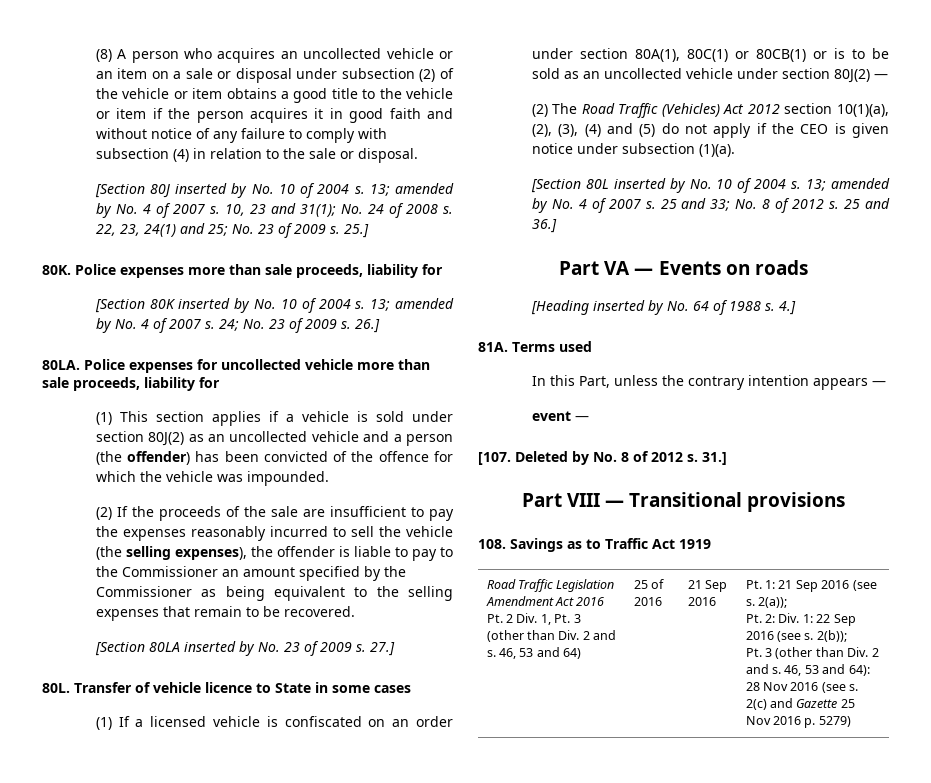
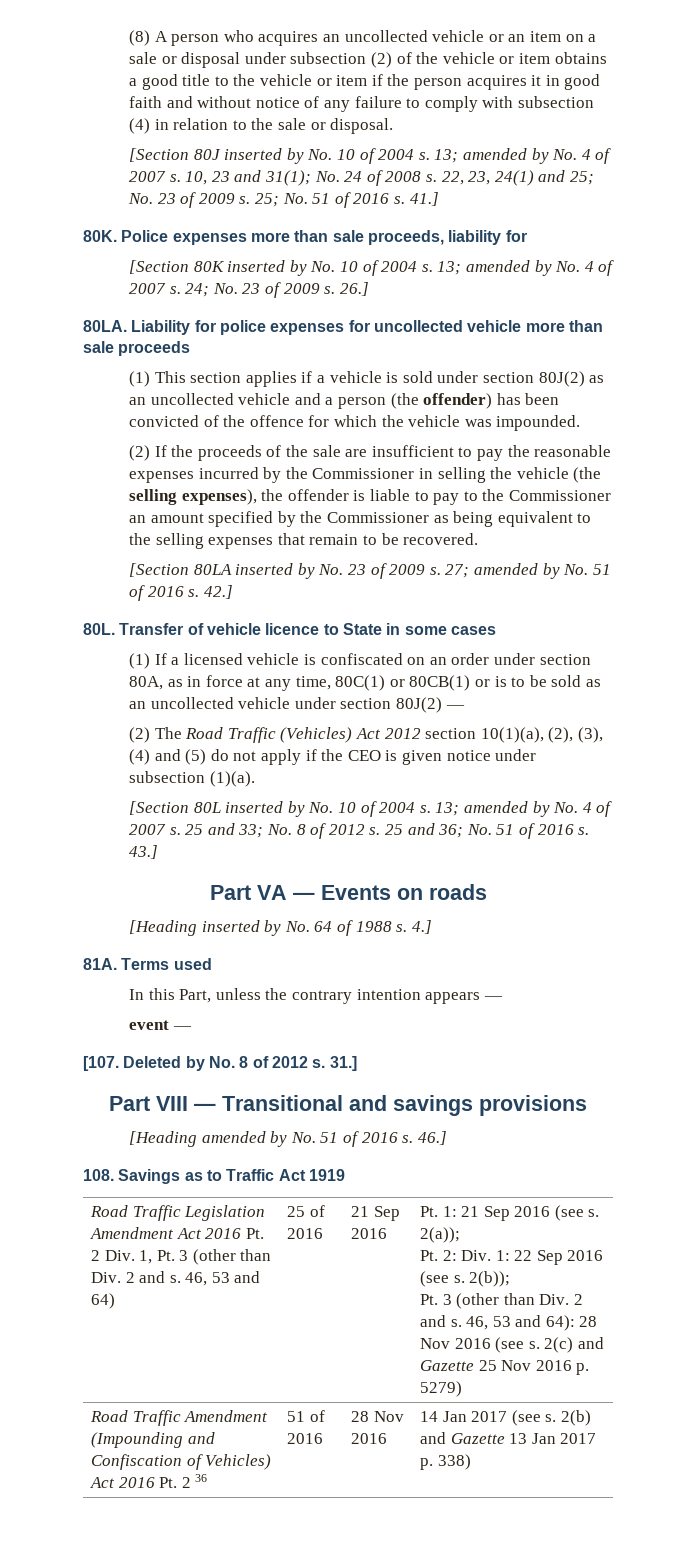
[343,224,369,238] 25.] -> [255,192,439,208] 25; No. 51 of 2016 s. 41.]
[84,359,125,370] Police -> [131,320,266,335] Liability for police
[73,377,220,391] proceeds, liability for -> [118,341,191,356] proceeds
[122,526,374,541] expenses reasonably incurred to sell -> [534,445,612,457] [129,467,486,483] reasonable expenses incurred by the Commissioner in selling
[369,642,395,656] 27.] -> [445,563,611,579] [129,585,233,601] 27; amended by No. 51 of 2016 s. 42.]
[634,49,680,62] 80A(1), -> [129,675,331,691] 80A, as in force at any time,
[531,219,557,233] 36.] -> [438,823,590,839] [129,845,159,859] 36; No. 51 of 2016 s. 43.]
(743, 499) none -> [349,1095,473,1116] and savings
(846, 502) none -> [129,1131,447,1147] // [Heading amended by No. 51 of 2016 s. 46.]
(851, 721) none -> [89,1410,269,1426] [90,1432,215,1448] [90,1454,272,1470] [89,1474,208,1488] [286,1410,325,1422] [286,1433,323,1444] [350,1411,404,1422] [350,1433,387,1444] [419,1410,591,1426] [419,1432,597,1444] [419,1454,471,1470] // Road Traffic Amendment (Impounding and Confiscation of Vehicles) Act 2016 Pt. 2 36 | 51 of 2016 | 28 Nov 2016 | 14 Jan 2017 (see s. 2(b) and Gazette 13 Jan 2017 p. 338)

